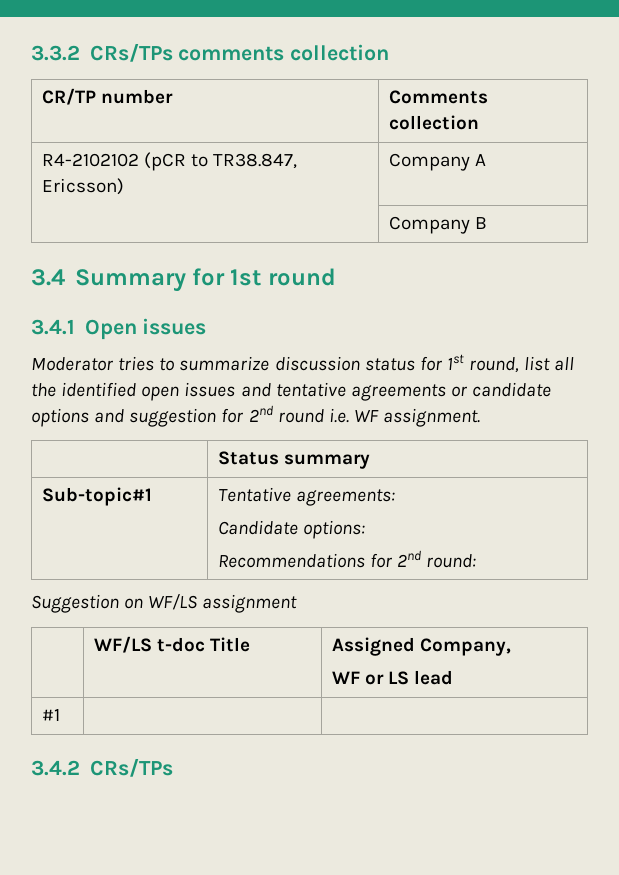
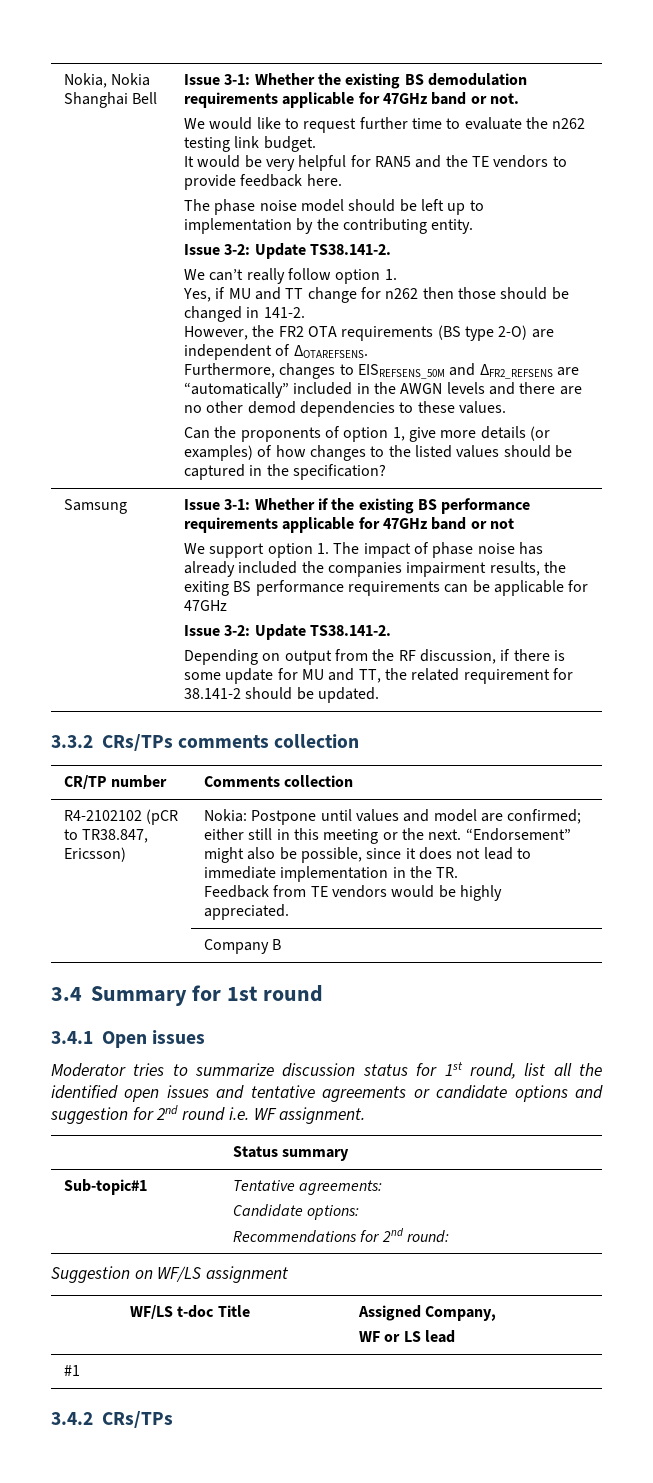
(31, 53) none -> [64,73,151,88] [64,92,158,108] [184,73,528,89] [184,92,520,108] [184,117,586,133] [184,136,316,152] [184,155,567,171] [184,174,342,190] [184,199,484,215] [184,218,474,234] [184,243,392,259] [184,268,397,284] [183,287,569,303] [184,306,305,322] [184,325,554,341] [184,344,368,360] [184,363,580,379] [184,382,582,398] [184,401,507,417] [184,426,550,442] [184,445,572,461] [184,464,387,480] [64,499,128,514] [184,498,531,514] [184,517,515,533] [184,542,543,558] [184,561,567,577] [184,580,589,596] [184,600,228,611] [184,624,392,640] [184,649,565,665] [184,668,573,684] [184,687,380,703] Nokia, Nokia Shanghai Bell | Issue 3-1: Whether the existing BS demodulation requirements applicable for 47GHz band or not. // We would like to request further time to evaluate the n262 testing link budget. // It would be very helpful for RAN5 and the TE vendors to provide feedback here. // The phase noise model should be left up to implementation by the contributing entity. // Issue 3-2: Update TS38.141-2. // We can’t really follow option 1. // Yes, if MU and TT change for n262 then those should be changed in 141-2. // However, the FR2 OTA requirements (BS type 2-O) are independent of ΔOTAREFSENS. // Furthermore, changes to EISREFSENS_50M and ΔFR2_REFSENS are “automatically” included in the AWGN levels and there are no other demod dependencies to these values. // Can the proponents of option 1, give more details (or examples) of how changes to the listed values should be captured in the specification? // Samsung | Issue 3-1: Whether if the existing BS performance requirements applicable for 47GHz band or not // We support option 1. The impact of phase noise has already included the companies impairment results, the exiting BS performance requirements can be applicable for 47GHz // Issue 3-2: Update TS38.141-2. // Depending on output from the RF discussion, if there is some update for MU and TT, the related requirement for 38.141-2 should be updated. //
[388,153,486,171] Company A -> [204,809,582,825] [204,828,571,844] [204,847,531,863] [204,866,459,882] [204,885,503,901] [204,904,290,920] Nokia: Postpone until values and model are confirmed; either still in this meeting or the next. “Endorsement” might also be possible, since it does not lead to immediate implementation in the TR. // Feedback from TE vendors would be highly appreciated.

